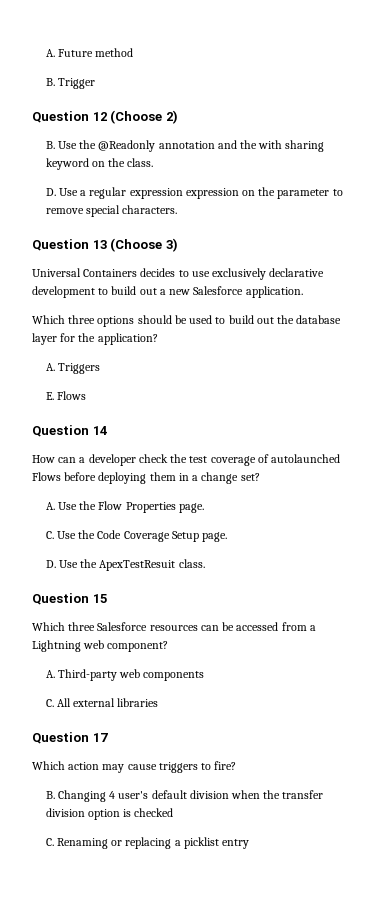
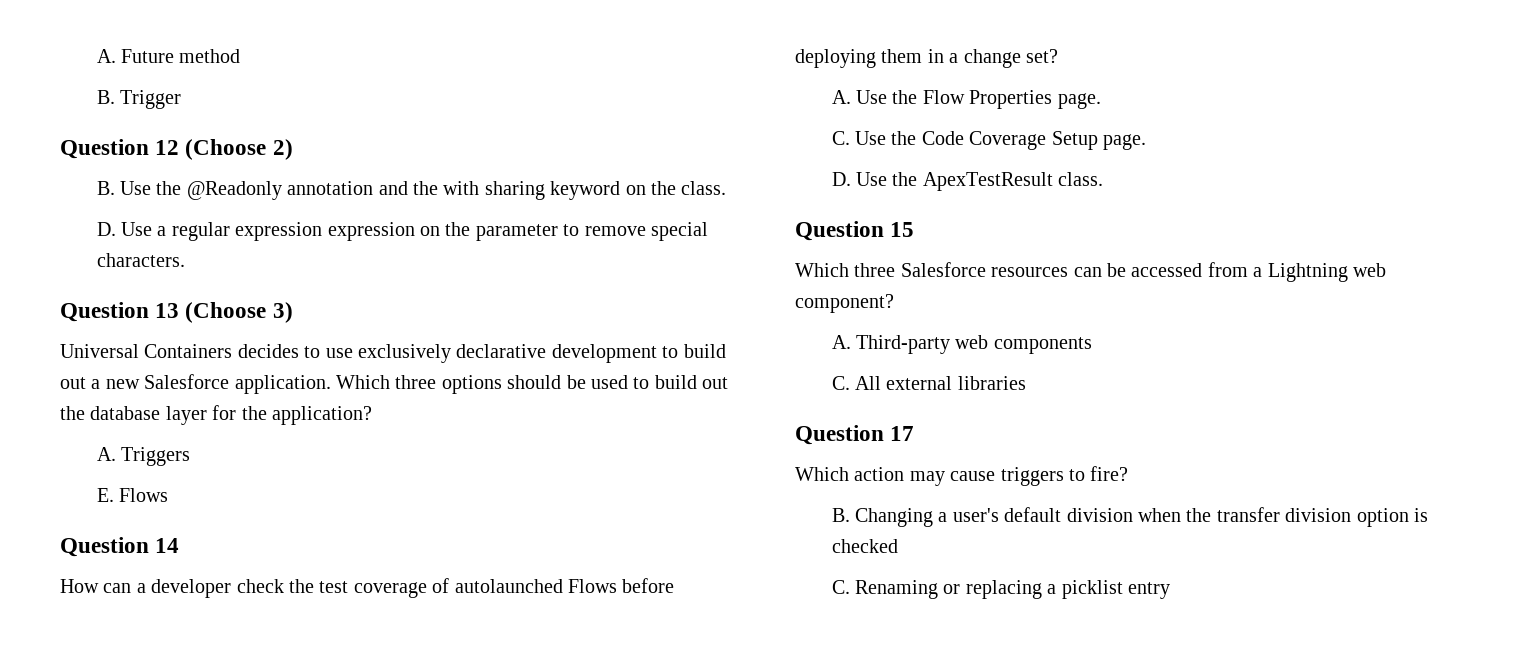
(303, 292) // -> (331, 384) none
[99,560,176,571] ApexTestResuit -> [922,172,1053,191] ApexTestResult
[109,791,116,799] 4 -> [938,512,948,522] a

